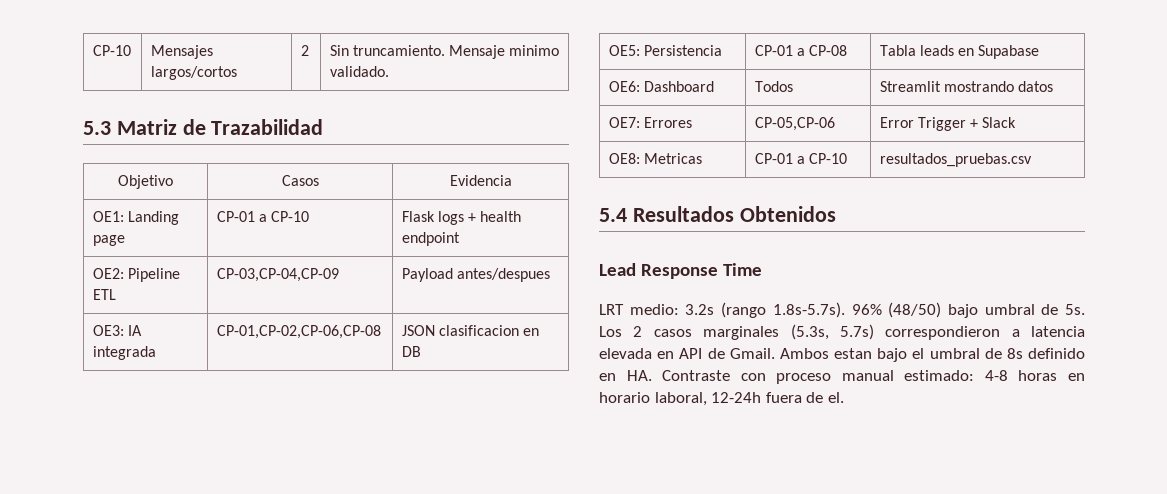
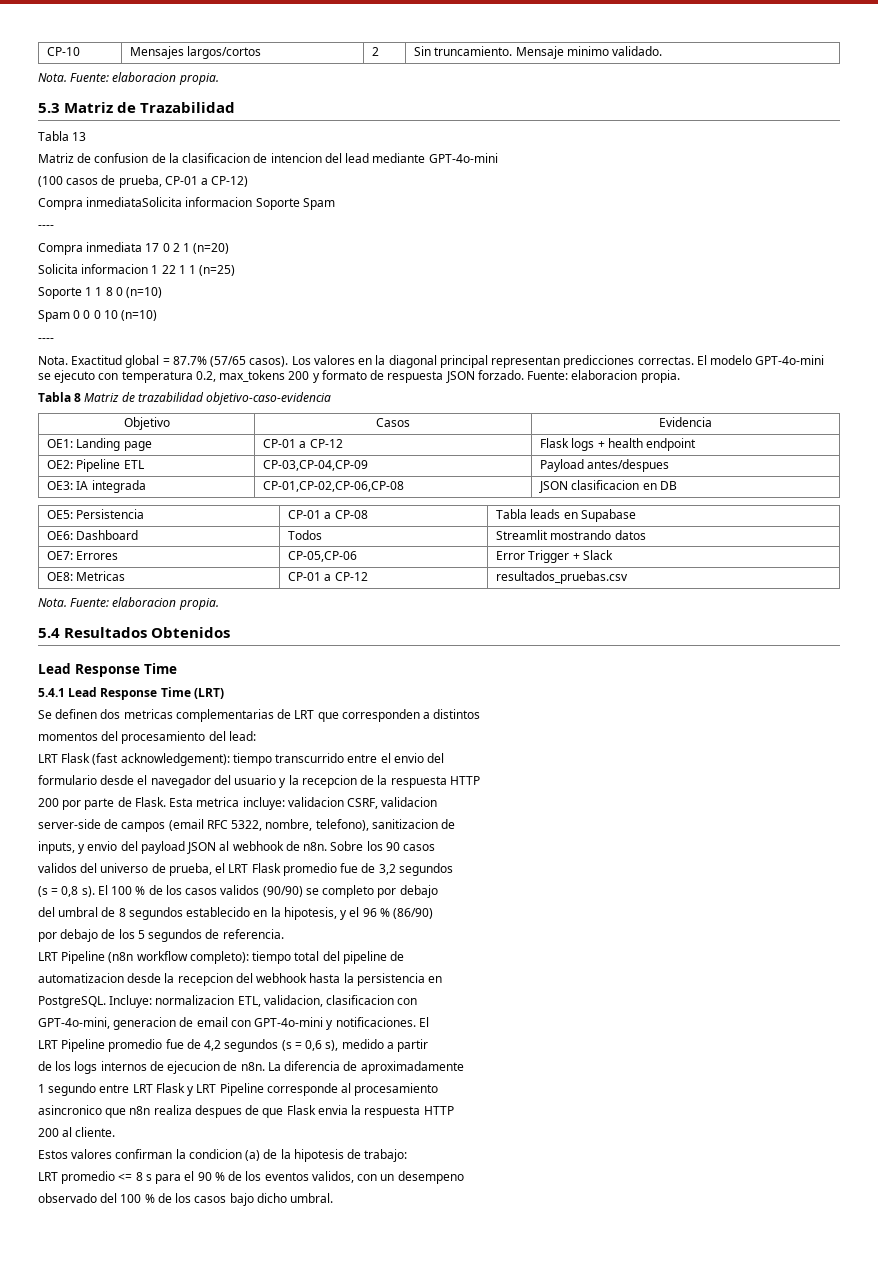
(389, 71) none -> [38,72,219,85] // Nota. Fuente: elaboracion propia.
(324, 127) none -> [38,131,87,141] [38,153,498,163] [38,175,249,188] [38,197,335,210] [38,225,54,229] [38,242,230,255] [38,264,236,276] [38,287,163,299] [38,310,158,322] [38,338,54,342] [38,355,825,368] [38,370,680,383] [38,392,332,405] // Tabla 13 // Matriz de confusion de la clasificacion de intencion del lead mediante GPT-4o-mini // (100 casos de prueba, CP-01 a CP-12) // Compra inmediataSolicita informacion Soporte Spam // ---- // Compra inmediata 17 0 2 1 (n=20) // Solicita informacion 1 22 1 1 (n=25) // Soporte 1 1 8 0 (n=10) // Spam 0 0 0 10 (n=10) // ---- // Nota. Exactitud global = 87.7% (57/65 casos). Los valores en la diagonal principal representan predicciones correctas. El modelo GPT-4o-mini se ejecuto con temperatura 0.2, max_tokens 200 y formato de respuesta JSON forzado. Fuente: elaboracion propia. // Tabla 8 Matriz de trazabilidad objetivo-caso-evidencia
[270,211,309,222] CP-10 -> [309,439,343,448] CP-12
[808,153,847,164] CP-10 -> [334,572,368,581] CP-12
(1032, 160) none -> [38,597,219,610] // Nota. Fuente: elaboracion propia.
[599,302,1085,318] [599,324,1085,340] [599,348,1085,362] [599,370,1085,384] [599,392,844,406] LRT medio: 3.2s (rango 1.8s-5.7s). 96% (48/50) bajo umbral de 5s. Los 2 casos marginales (5.3s, 5.7s) correspondieron a latencia elevada en API de Gmail. Ambos estan bajo el umbral de 8s definido en HA. Contraste con proceso manual estimado: 4-8 horas en horario laboral, 12-24h fuera de el. -> [38,687,224,700] [38,709,481,722] [38,731,256,744] [38,753,445,766] [38,775,480,788] [38,797,438,810] [38,819,456,832] [38,841,436,854] [38,863,453,876] [38,885,438,898] [38,907,434,920] [38,929,284,942] [38,951,405,964] [38,973,443,986] [38,995,418,1008] [38,1017,429,1030] [38,1039,429,1052] [38,1061,464,1074] [38,1083,439,1096] [38,1105,454,1118] [38,1127,116,1137] [38,1149,408,1162] [38,1171,464,1184] [38,1193,334,1206] 5.4.1 Lead Response Time (LRT) // Se definen dos metricas complementarias de LRT que corresponden a distintos // momentos del procesamiento del lead: // LRT Flask (fast acknowledgement): tiempo transcurrido entre el envio del // formulario desde el navegador del usuario y la recepcion de la respuesta HTTP // 200 por parte de Flask. Esta metrica incluye: validacion CSRF, validacion // server-side de campos (email RFC 5322, nombre, telefono), sanitizacion de // inputs, y envio del payload JSON al webhook de n8n. Sobre los 90 casos // validos del universo de prueba, el LRT Flask promedio fue de 3,2 segundos // (s = 0,8 s). El 100 % de los casos validos (90/90) se completo por debajo // del umbral de 8 segundos establecido en la hipotesis, y el 96 % (86/90) // por debajo de los 5 segundos de referencia. // LRT Pipeline (n8n workflow completo): tiempo total del pipeline de // automatizacion desde la recepcion del webhook hasta la persistencia en // PostgreSQL. Incluye: normalizacion ETL, validacion, clasificacion con // GPT-4o-mini, generacion de email con GPT-4o-mini y notificaciones. El // LRT Pipeline promedio fue de 4,2 segundos (s = 0,6 s), medido a partir // de los logs internos de ejecucion de n8n. La diferencia de aproximadamente // 1 segundo entre LRT Flask y LRT Pipeline corresponde al procesamiento // asincronico que n8n realiza despues de que Flask envia la respuesta HTTP // 200 al cliente. // Estos valores confirman la condicion (a) de la hipotesis de trabajo: // LRT promedio <= 8 s para el 90 % de los eventos validos, con un desempeno // observado del 100 % de los casos bajo dicho umbral.

